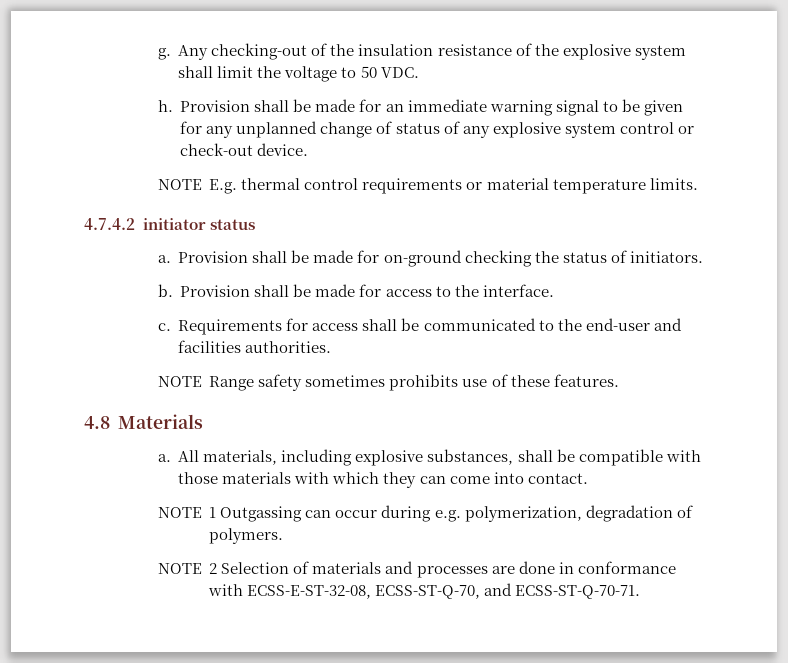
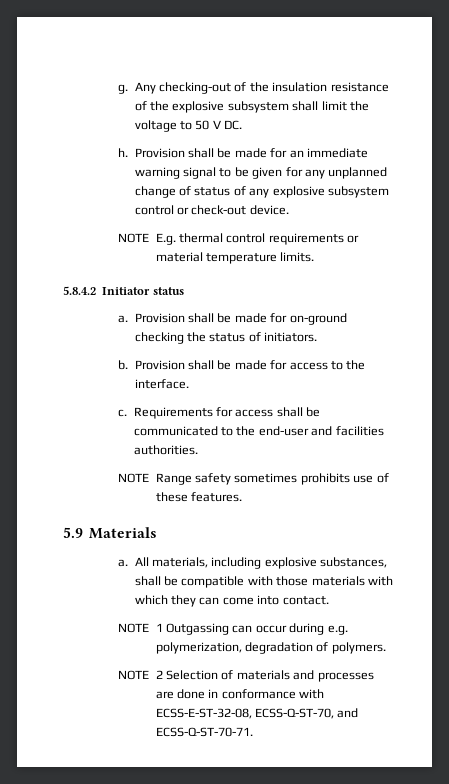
[634,45,686,60] system -> [227,101,289,113] subsystem
[380,67,419,78] VDC. -> [212,120,243,130] V DC.
[564,123,616,138] system -> [327,186,389,198] subsystem
[84,218,206,230] 4.7.4.2 initiator -> [63,286,151,295] 5.8.4.2 Initiator
[84,416,110,429] 4.8 -> [63,527,83,538] 5.9
[375,583,641,599] ECSS-ST-Q-70, and ECSS-ST-Q-70-71. -> [255,708,359,719] [155,727,253,737] ECSS-Q-ST-70, and ECSS-Q-ST-70-71.

